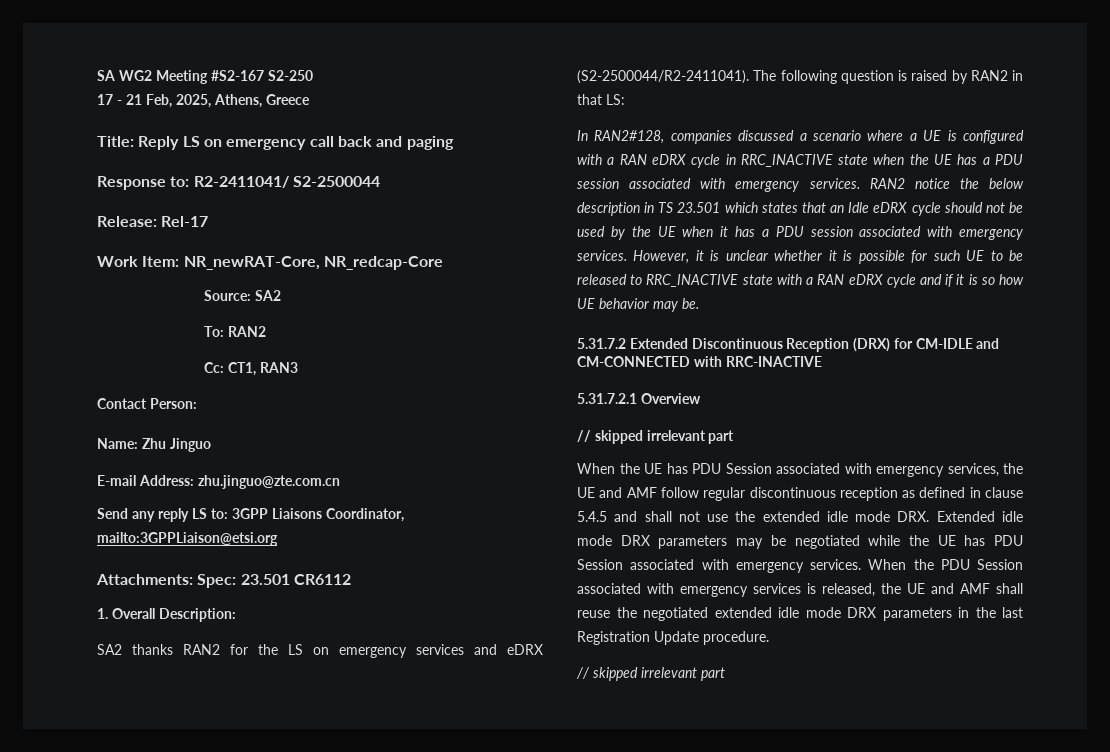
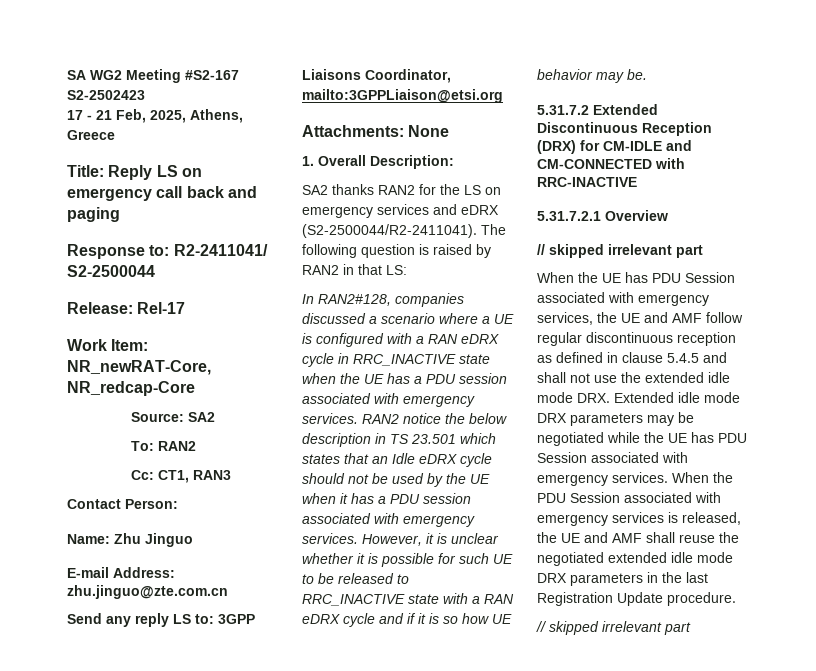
[268,70,313,81] S2-250 -> [67,90,145,100] S2-2502423
[96,574,351,588] Attachments: Spec: 23.501 CR6112 -> [302,125,450,137] Attachments: None

